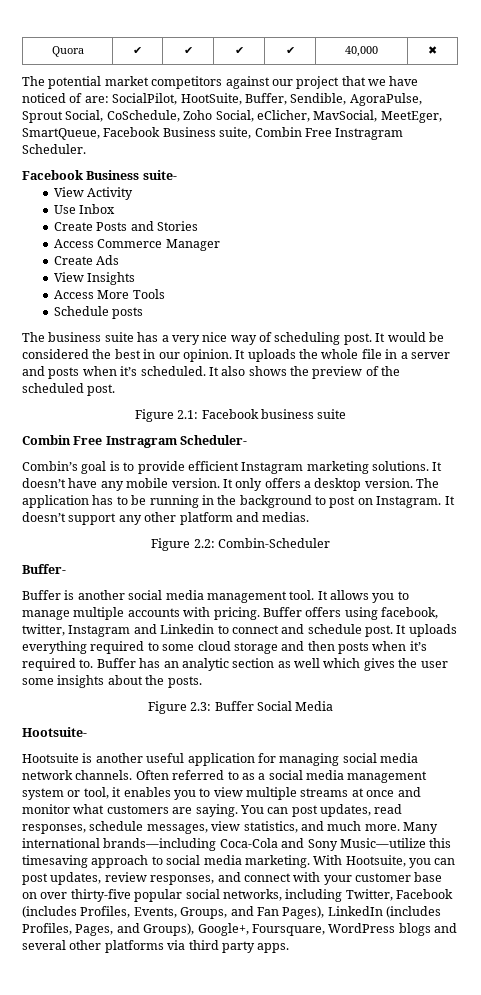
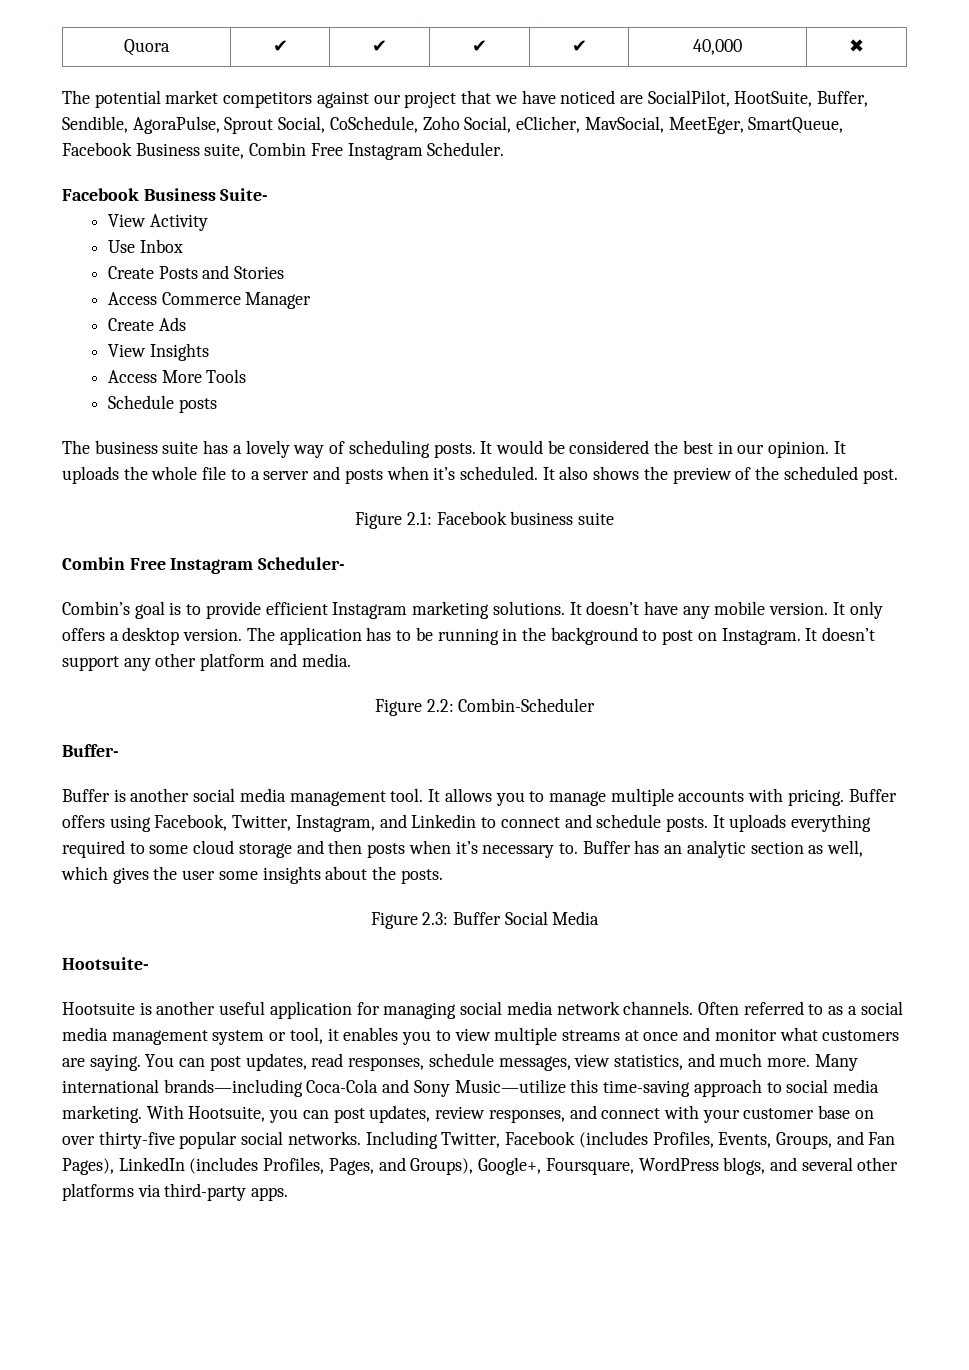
[69,93,109,103] of are: -> [619,95,643,104] are
[335,128,404,140] Instragram -> [347,143,423,160] Instagram
[142,170,177,180] suite- -> [220,188,269,201] Suite-
[171,332,228,345] very nice -> [245,440,290,458] lovely
[343,333,372,345] post. -> [433,443,476,458] posts.
[385,349,398,359] in -> [230,469,246,480] to
[105,436,177,448] Instragram -> [170,558,254,574] Instagram
[262,512,310,522] medias. -> [301,653,351,667] media.
[381,607,438,619] [22,624,131,637] facebook, twitter, Instagram -> [154,814,375,832] Facebook, Twitter, Instagram,
[365,625,393,637] post. -> [665,817,708,832] posts.
[22,658,76,671] required -> [482,845,555,858] necessary
[294,658,320,668] well -> [827,840,864,857] well,
[22,855,88,868] timesaving -> [603,1080,691,1097] time-saving
[222,889,343,902] networks, including -> [287,1131,438,1149] networks. Including
[398,923,431,936] blogs -> [723,1157,766,1175] blogs,
[188,940,255,953] third party -> [164,1183,247,1201] third-party

